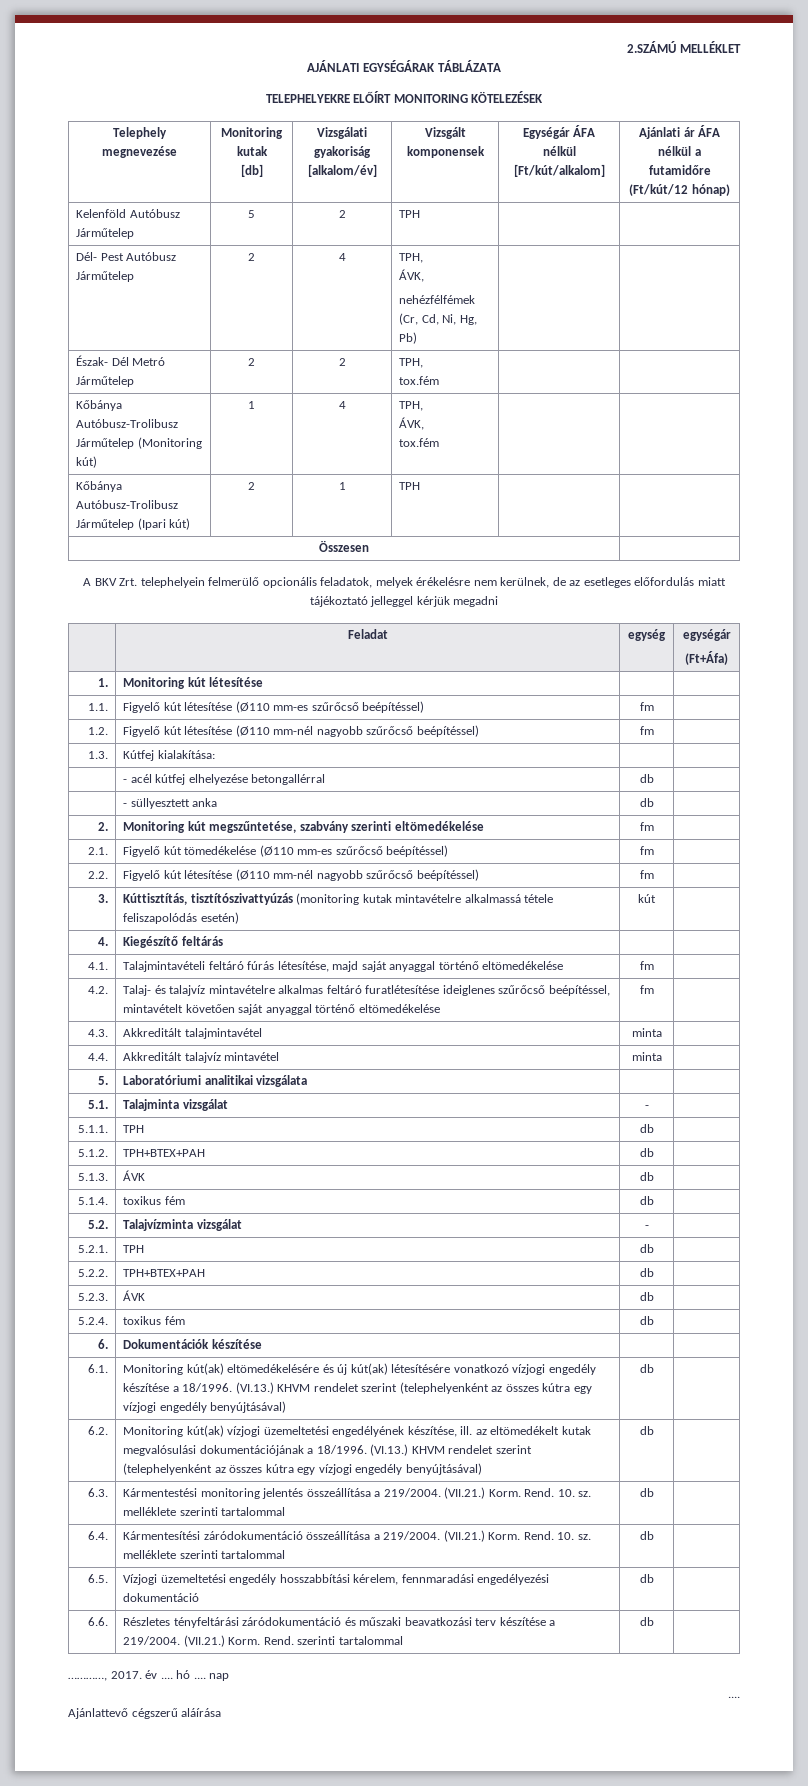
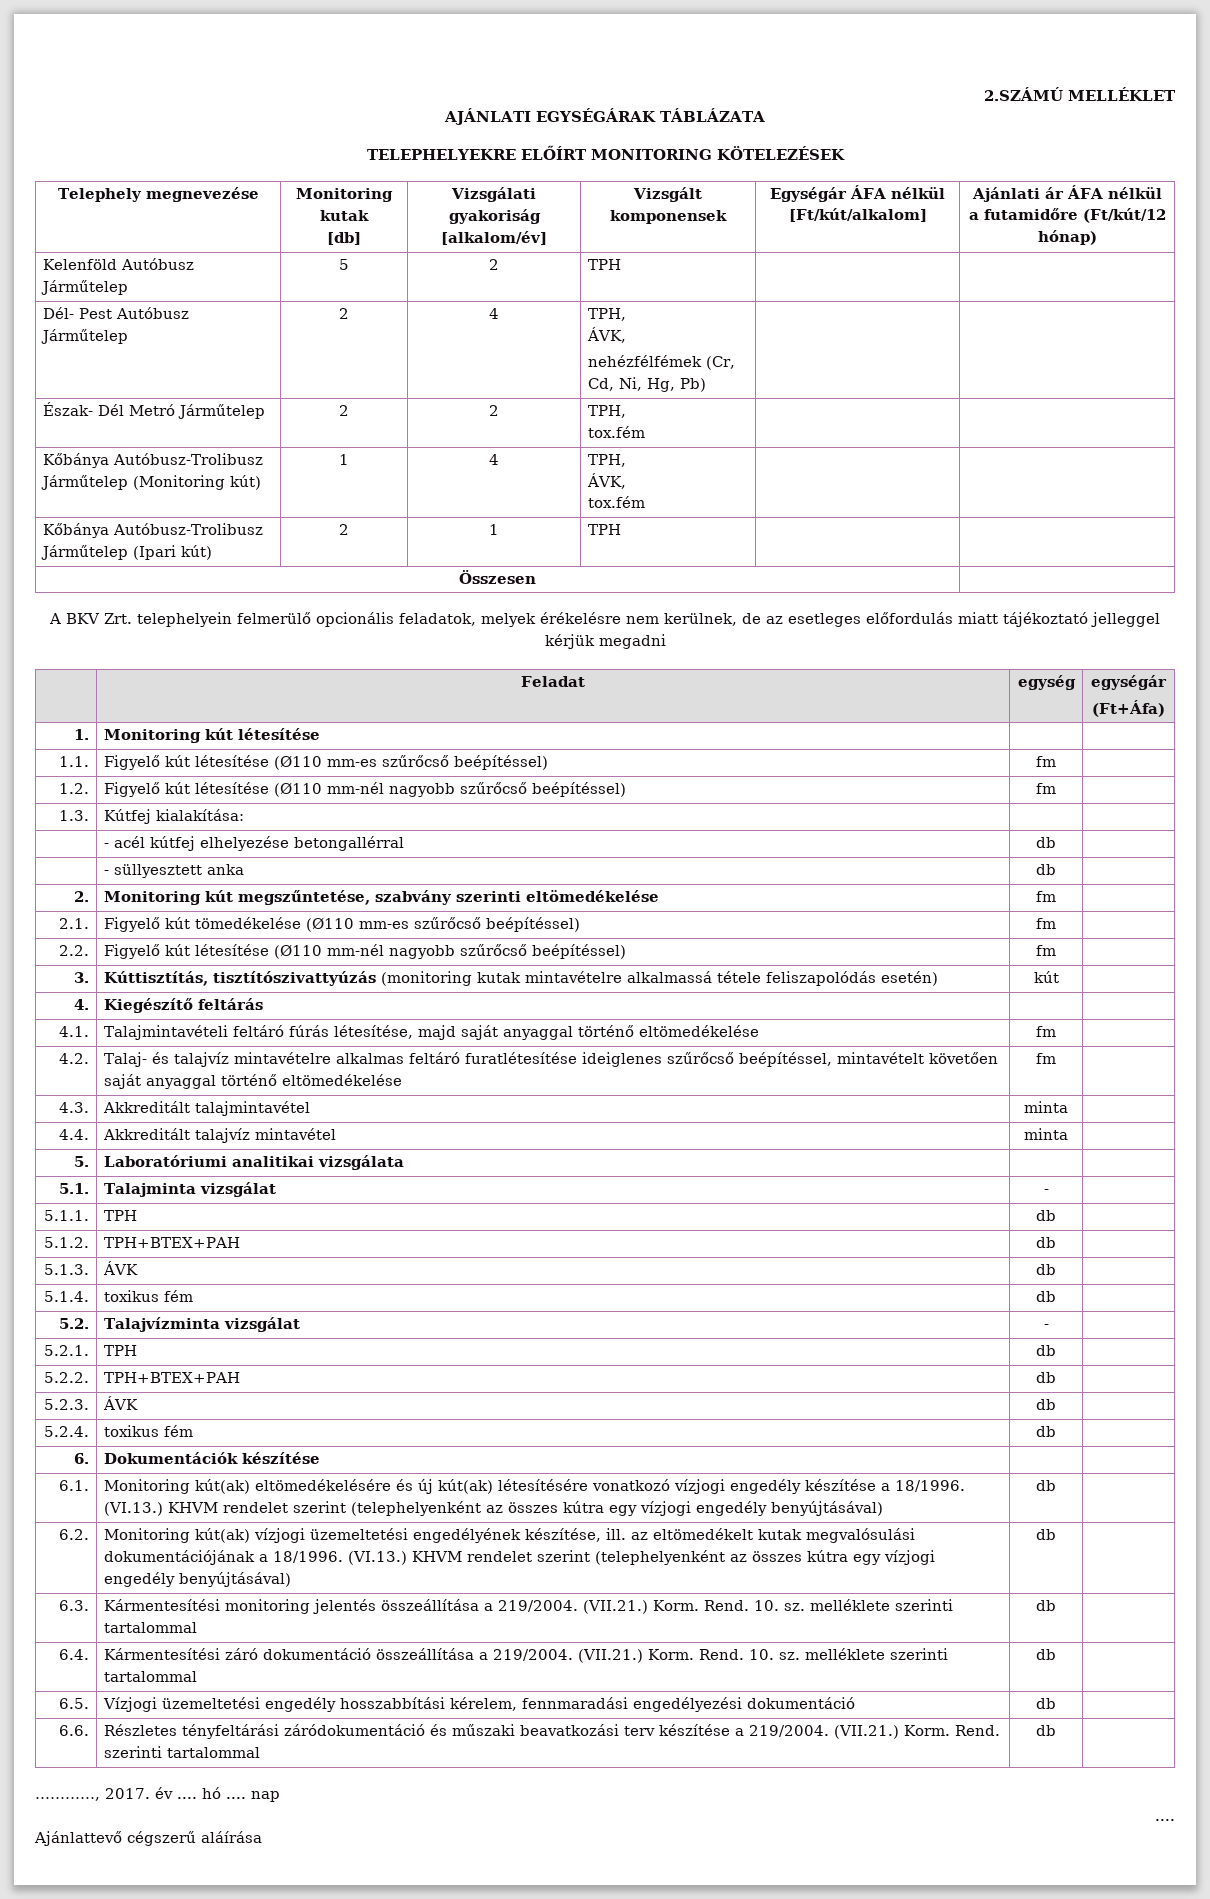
[123,1488,198,1497] Kármentestési -> [103,1599,220,1611] Kármentesítési
[203,1531,303,1540] záródokumentáció -> [224,1648,371,1660] záró dokumentáció

